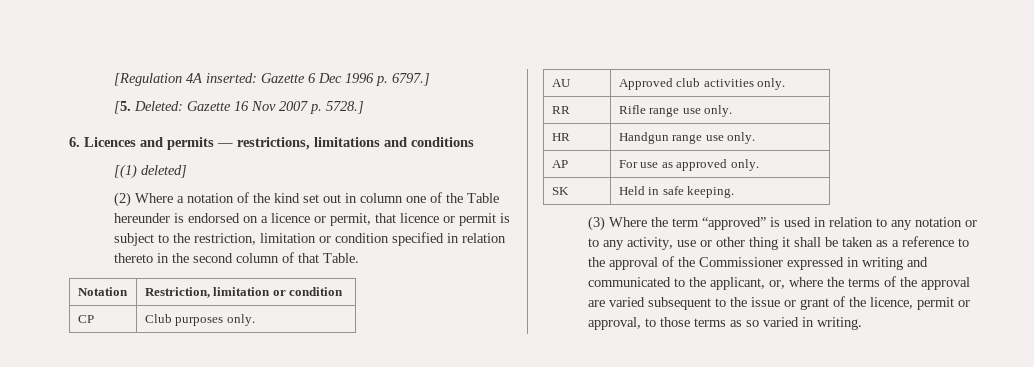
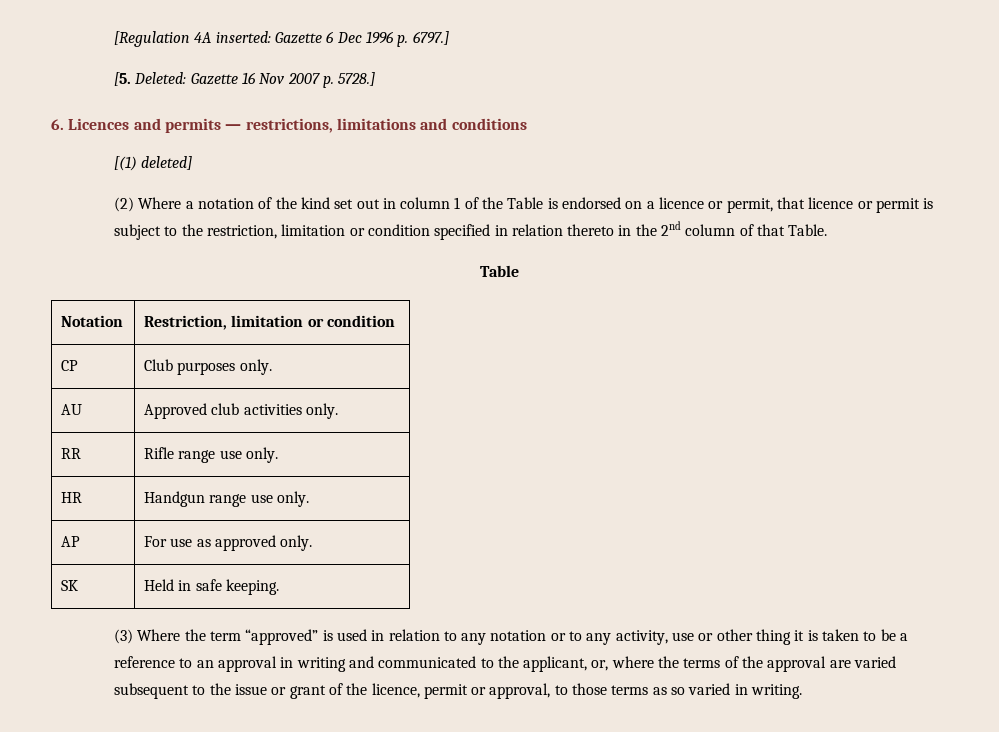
[405,196,426,203] one -> [454,197,461,209] 1
[113,213,170,223] hereunder -> (544, 203) none
[192,253,233,263] second -> [661,221,682,236] 2nd
(359, 258) none -> [480,265,519,277] // Table
[793,236,969,247] [587,256,844,270] shall be taken as a reference to the approval of the Commissioner expressed -> [807,629,908,641] [113,656,277,672] is taken to be a reference to an approval

